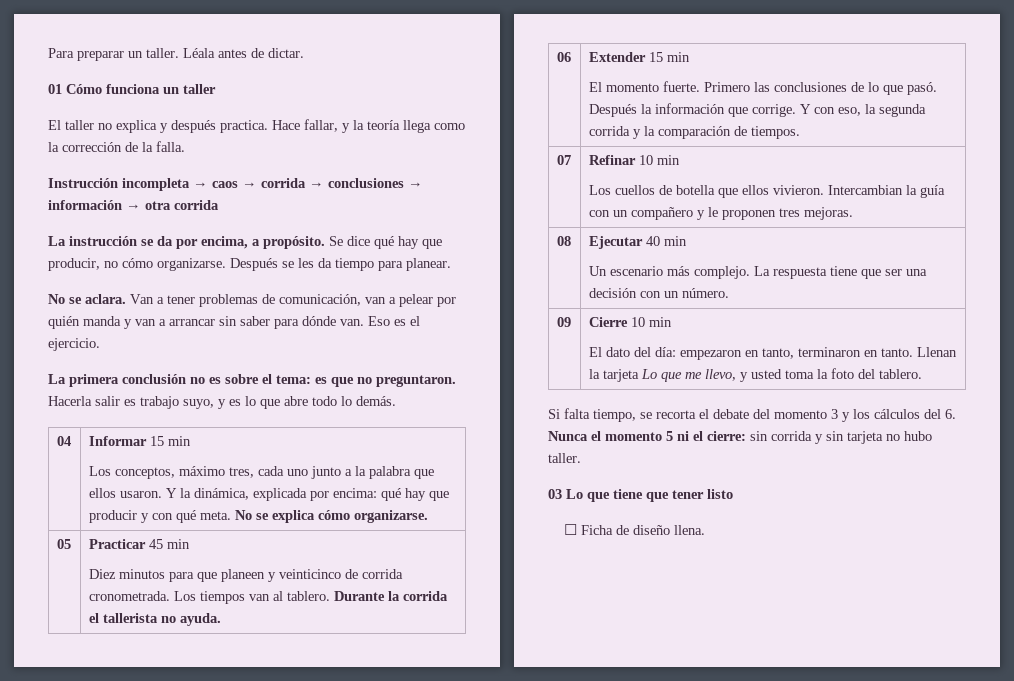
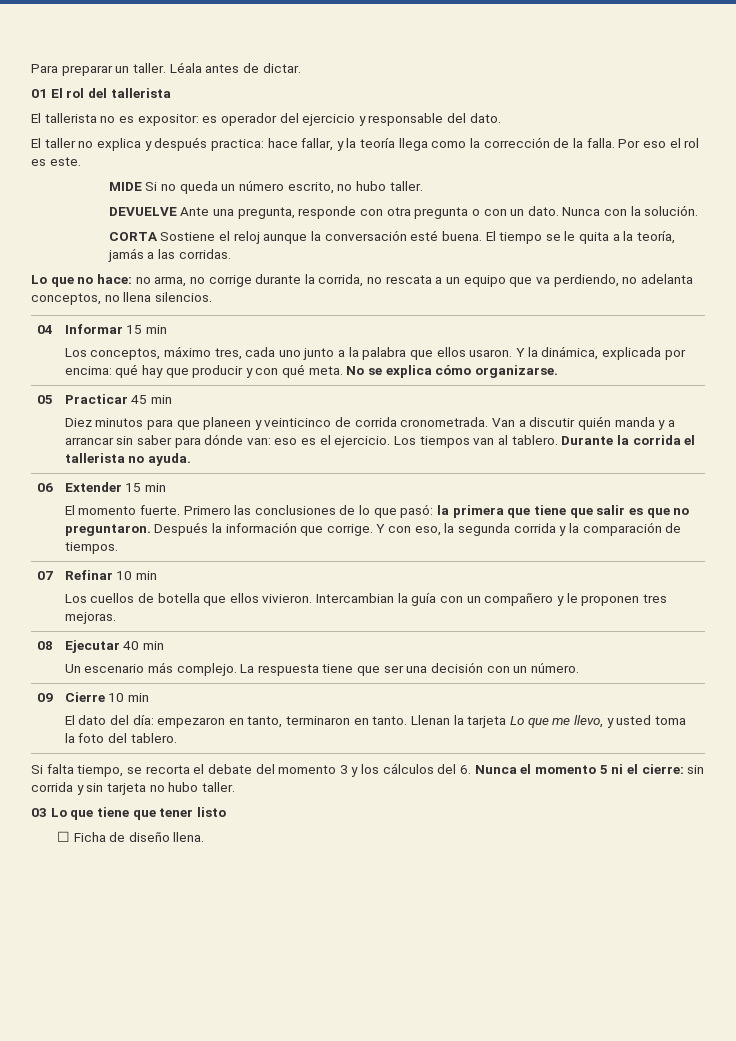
[66,84,216,94] Cómo funciona un taller -> [50,88,171,98] [31,113,501,126] El rol del tallerista // El tallerista no es expositor: es operador del ejercicio y responsable del dato.
[220,120,300,133] practica. Hace -> [210,138,298,151] practica: hace
[48,178,423,191] [48,200,219,210] [48,236,442,249] [48,258,451,271] [48,294,456,307] [48,316,420,329] [48,338,100,351] [48,374,456,387] [48,396,396,409] // Instrucción incompleta → caos → corrida → conclusiones → información → otra corrida // La instrucción se da por encima, a propósito. Se dice qué hay que producir, no cómo organizarse. Después se les da tiempo para planear. // No se aclara. Van a tener problemas de comunicación, van a pelear por quién manda y van a arrancar sin saber para dónde van. Eso es el ejercicio. // La primera conclusión no es sobre el tema: es que no preguntaron. Hacerla salir es trabajo suyo, y es lo que abre todo lo demás. -> [618,138,700,148] [31,157,81,166] [108,181,423,194] [108,205,699,219] [108,230,676,244] [107,248,231,262] [31,274,693,287] [31,292,212,305] Por eso el rol es este. // MIDE Si no queda un número escrito, no hubo taller. // DEVUELVE Ante una pregunta, responde con otra pregunta o con un dato. Nunca con la solución. // CORTA Sostiene el reloj aunque la conversación esté buena. El tiempo se le quita a la teoría, jamás a las corridas. // Lo que no hace: no arma, no corrige durante la corrida, no rescata a un equipo que va perdiendo, no adelanta conceptos, no llena silencios.
(170, 596) none -> [492,416,675,430] [64,434,391,448] Van a discutir quién manda y a arrancar sin saber para dónde van: eso es el ejercicio.
[906,82,937,95] pasó. -> [400,504,690,518] [64,524,151,536] pasó: la primera que tiene que salir es que no preguntaron.

